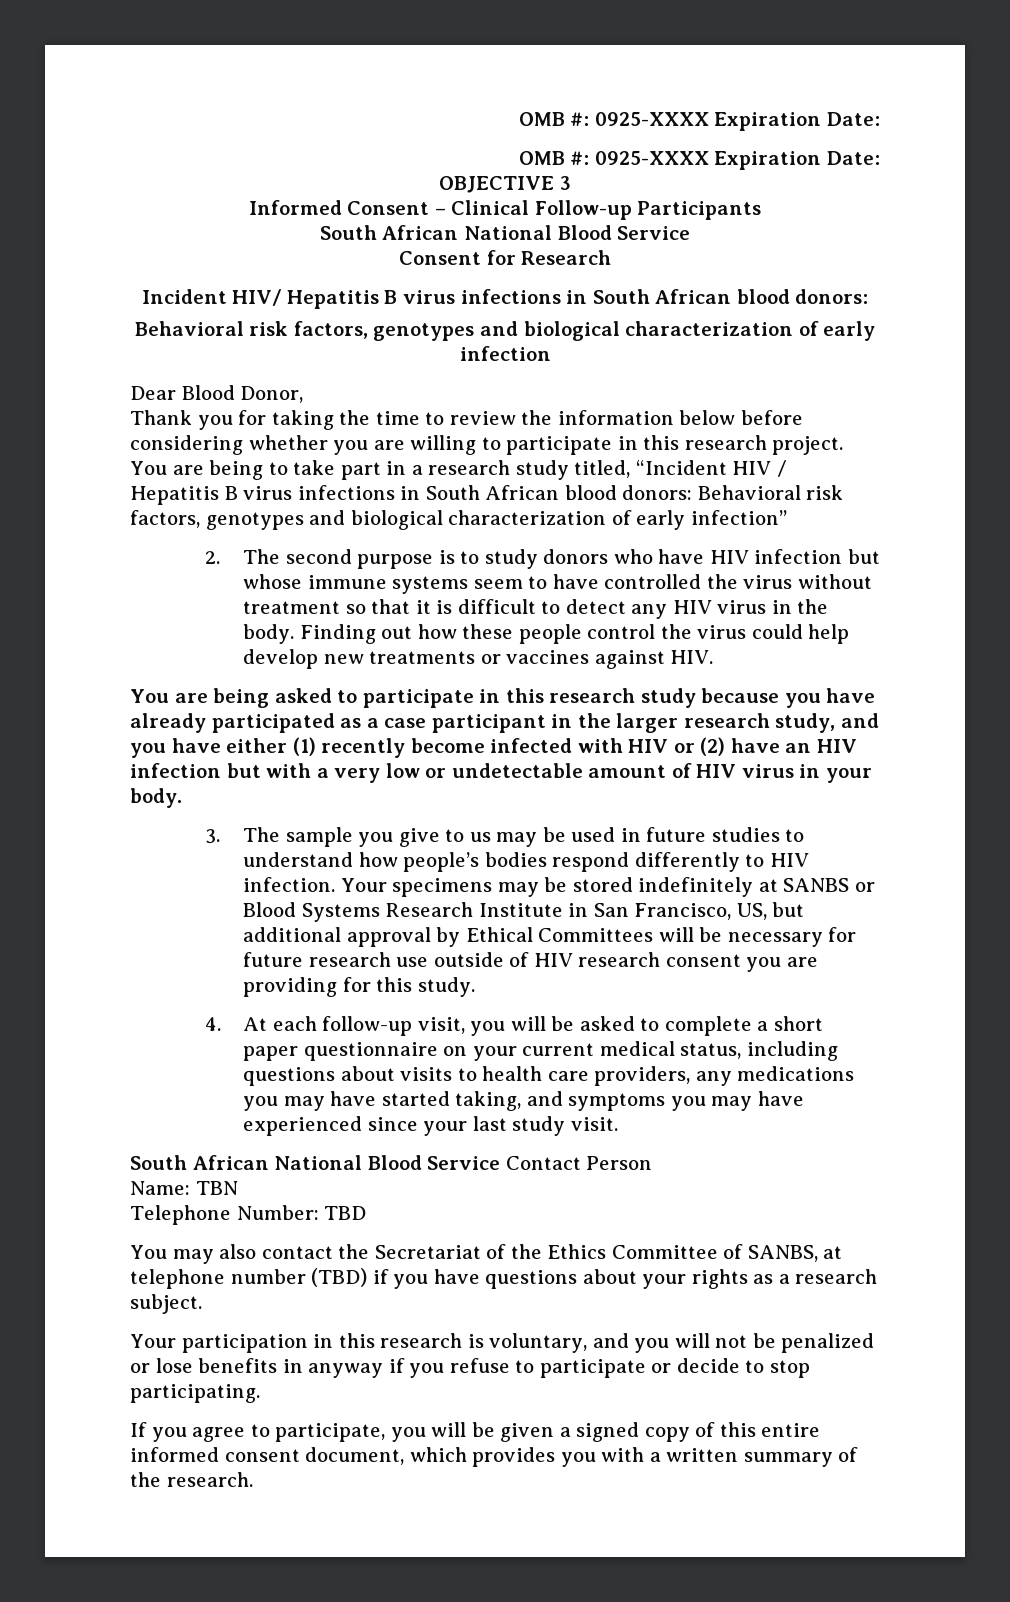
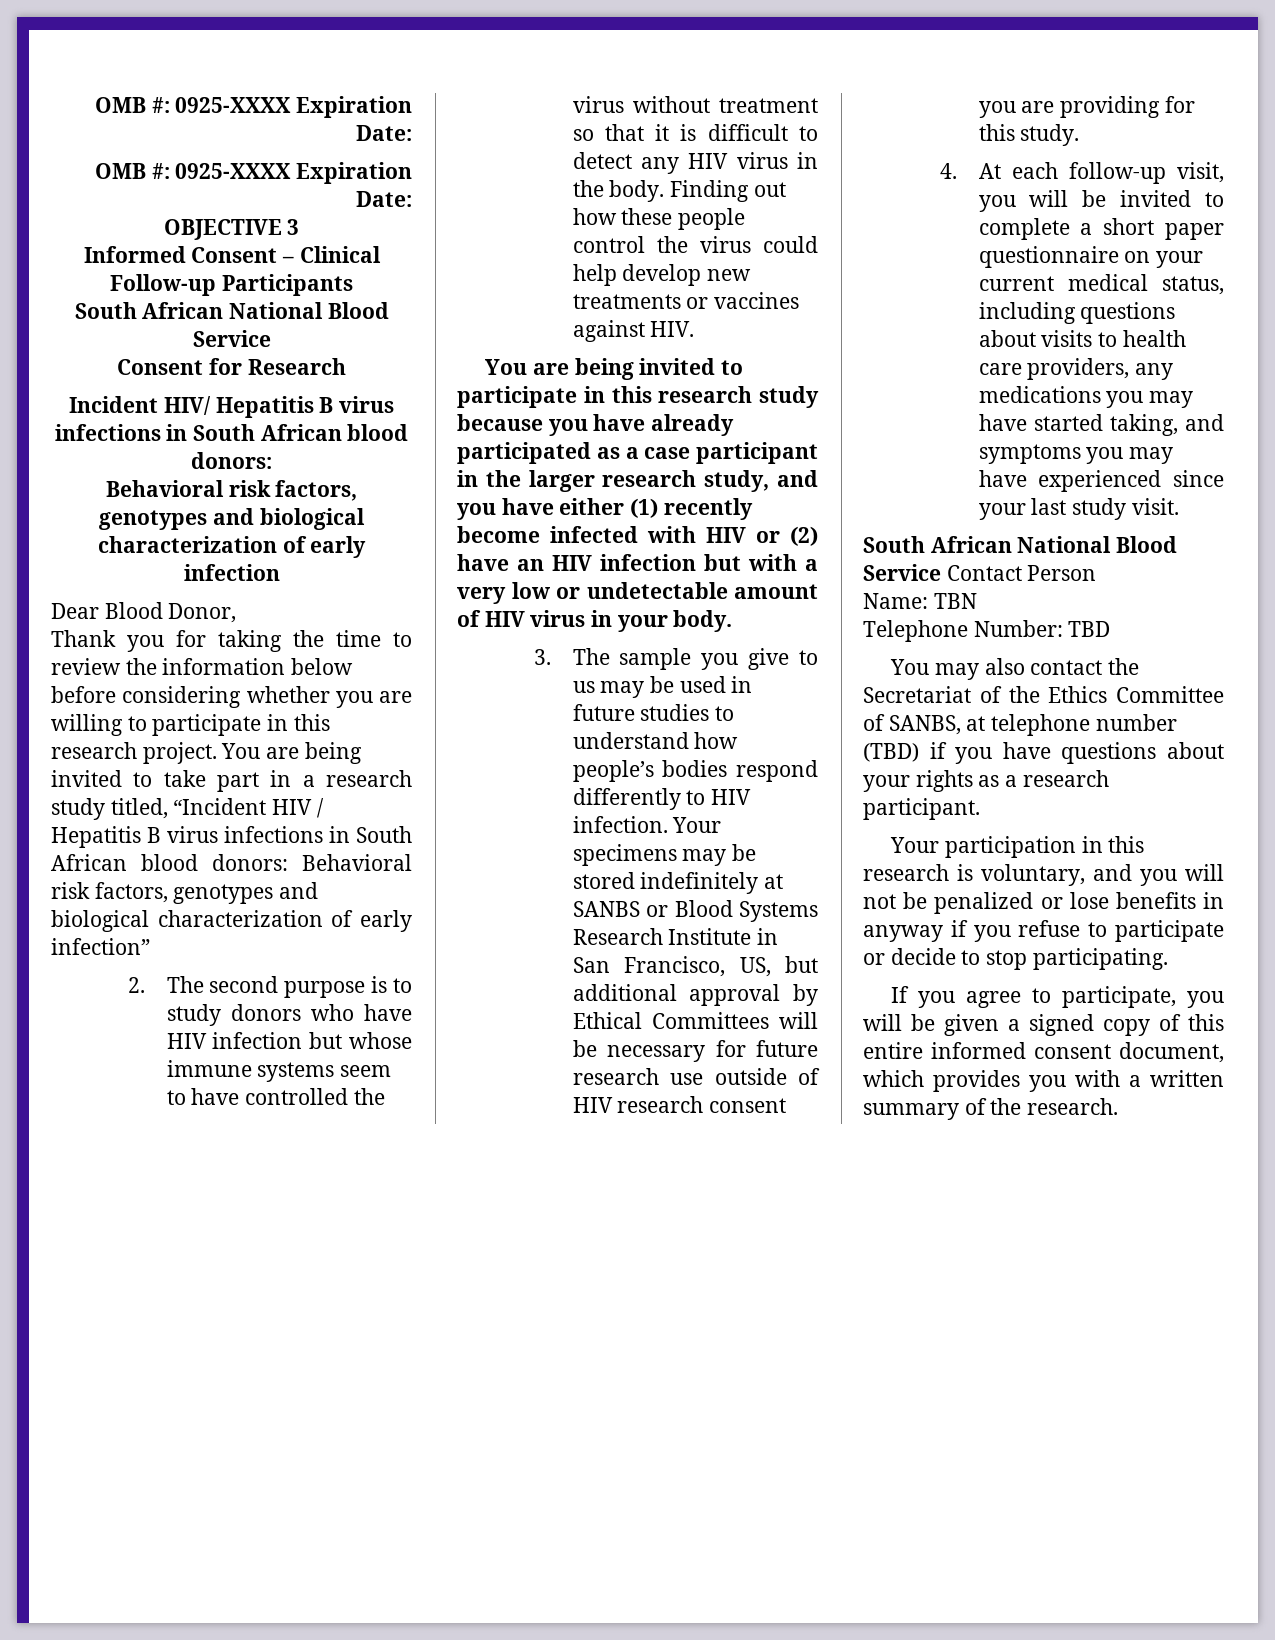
(264, 470) none -> [51,770,122,787] invited
[274,688,332,703] asked -> [639,358,716,375] invited
[579,1016,635,1031] asked -> [1120,190,1192,207] invited
[130,1294,202,1314] subject. -> [863,798,980,820] participant.

